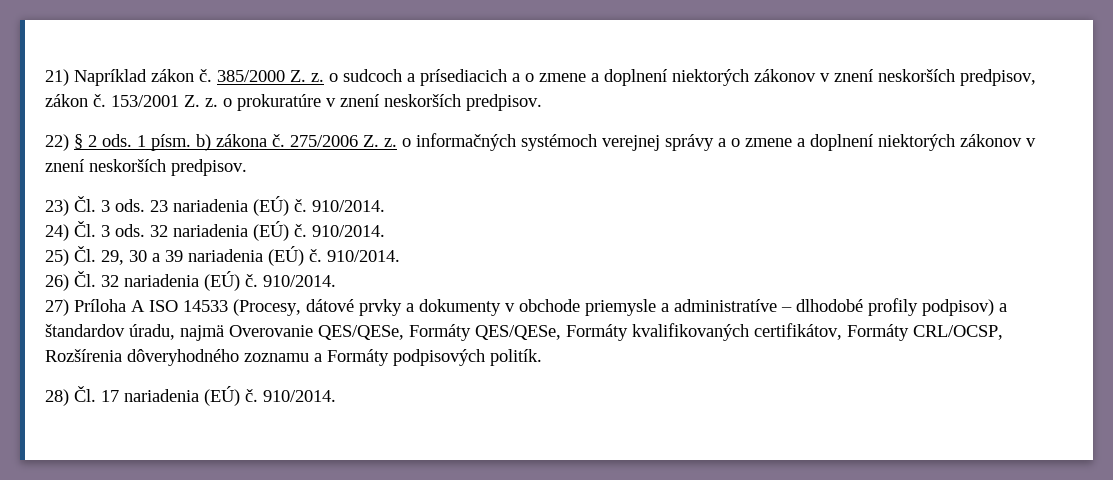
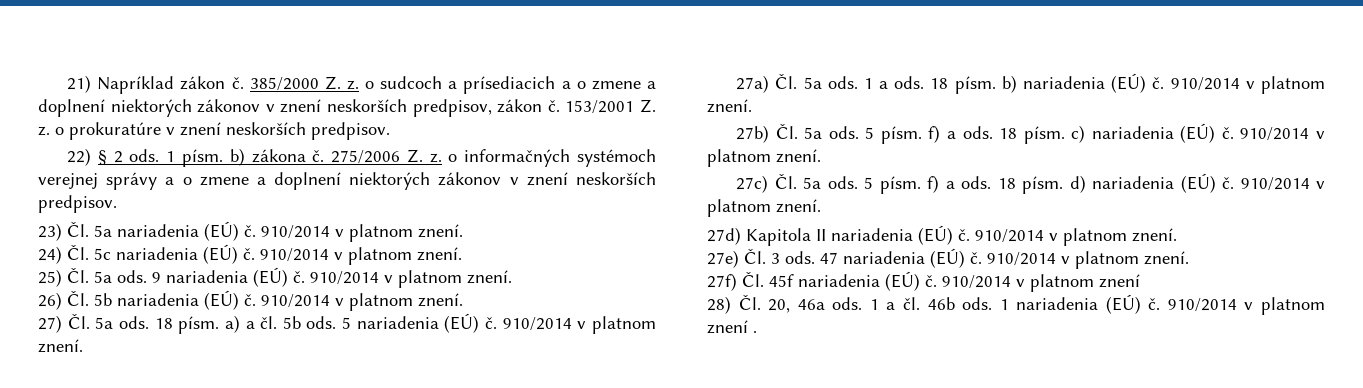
[101,196,385,216] [45,221,385,241] [45,246,400,266] 3 ods. 23 nariadenia (EÚ) č. 910/2014. // 24) Čl. 3 ods. 32 nariadenia (EÚ) č. 910/2014. // 25) Čl. 29, 30 a 39 nariadenia (EÚ) č. 910/2014. -> [94,221,463,242] [38,244,462,265] [38,267,512,288] 5a nariadenia (EÚ) č. 910/2014 v platnom znení. // 24) Čl. 5c nariadenia (EÚ) č. 910/2014 v platnom znení. // 25) Čl. 5a ods. 9 nariadenia (EÚ) č. 910/2014 v platnom znení.
[101,271,336,291] [45,298,1007,316] [45,323,1003,341] [45,349,542,366] [45,386,336,406] 32 nariadenia (EÚ) č. 910/2014. // 27) Príloha A ISO 14533 (Procesy, dátové prvky a dokumenty v obchode priemysle a administratíve – dlhodobé profily podpisov) a štandardov úradu, najmä Overovanie QES/QESe, Formáty QES/QESe, Formáty kvalifikovaných certifikátov, Formáty CRL/OCSP, Rozšírenia dôveryhodného zoznamu a Formáty podpisových politík. // 28) Čl. 17 nariadenia (EÚ) č. 910/2014. -> [94,290,463,311] [38,313,656,334] [38,339,83,353] [736,73,1325,94] [707,99,752,113] [736,123,1325,144] [707,149,821,167] [736,173,1325,194] [707,199,821,217] [707,225,1177,246] [707,248,1189,269] [707,271,1140,292] [707,294,1325,315] [707,320,757,334] 5b nariadenia (EÚ) č. 910/2014 v platnom znení. // 27) Čl. 5a ods. 18 písm. a) a čl. 5b ods. 5 nariadenia (EÚ) č. 910/2014 v platnom znení. // 27a) Čl. 5a ods. 1 a ods. 18 písm. b) nariadenia (EÚ) č. 910/2014 v platnom znení. // 27b) Čl. 5a ods. 5 písm. f) a ods. 18 písm. c) nariadenia (EÚ) č. 910/2014 v platnom znení. // 27c) Čl. 5a ods. 5 písm. f) a ods. 18 písm. d) nariadenia (EÚ) č. 910/2014 v platnom znení. // 27d) Kapitola II nariadenia (EÚ) č. 910/2014 v platnom znení. // 27e) Čl. 3 ods. 47 nariadenia (EÚ) č. 910/2014 v platnom znení. // 27f) Čl. 45f nariadenia (EÚ) č. 910/2014 v platnom znení // 28) Čl. 20, 46a ods. 1 a čl. 46b ods. 1 nariadenia (EÚ) č. 910/2014 v platnom znení .

